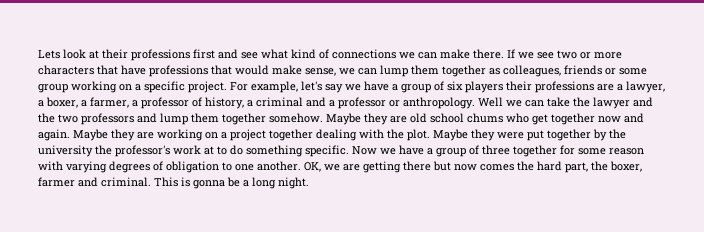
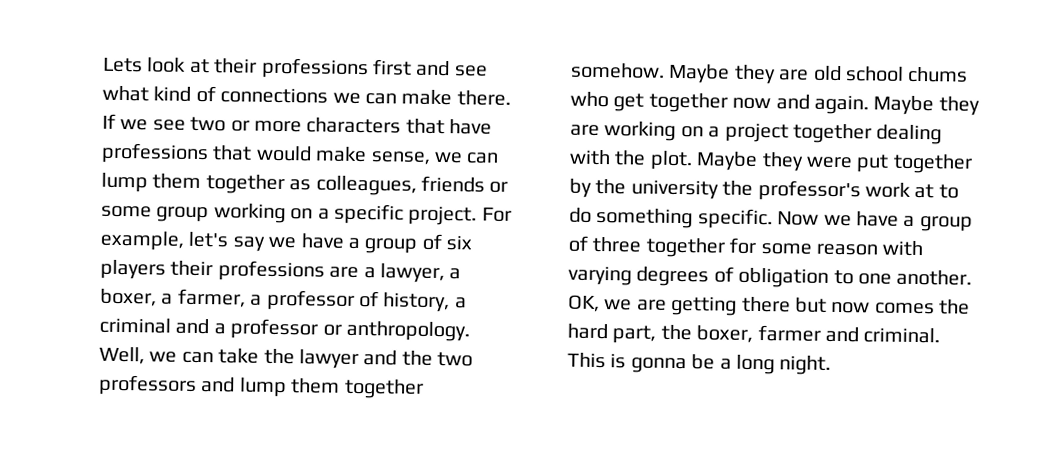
[478,97,503,107] Well -> [99,346,145,365] Well,

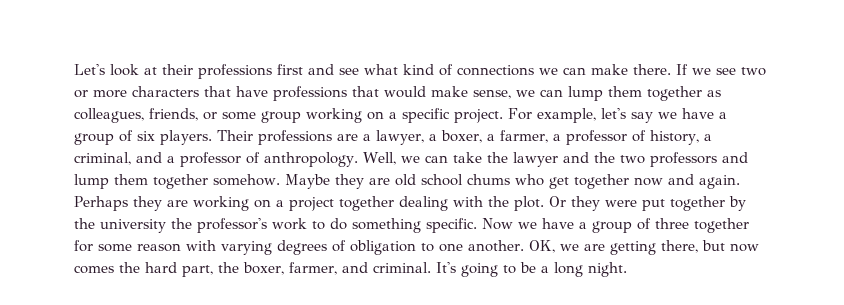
[103,57,143,73] Lets -> [74,64,105,75] Let's
[421,175,485,193] friends -> [149,108,198,121] friends,
[100,259,214,280] players their -> [160,130,253,145] players. Their
[99,317,171,334] criminal -> [74,152,131,165] criminal,
[322,324,342,336] or -> [246,152,260,164] of
[873,95,935,116] Maybe -> [74,196,128,211] Perhaps
[696,151,759,171] Maybe -> [549,196,566,207] Or
[914,183,935,199] at -> (307, 224) none
[741,296,791,313] there -> [660,240,698,253] there,
[757,324,821,342] farmer -> [289,262,337,275] farmer,
[567,352,687,374] This is gonna -> [436,262,516,277] It's going to

